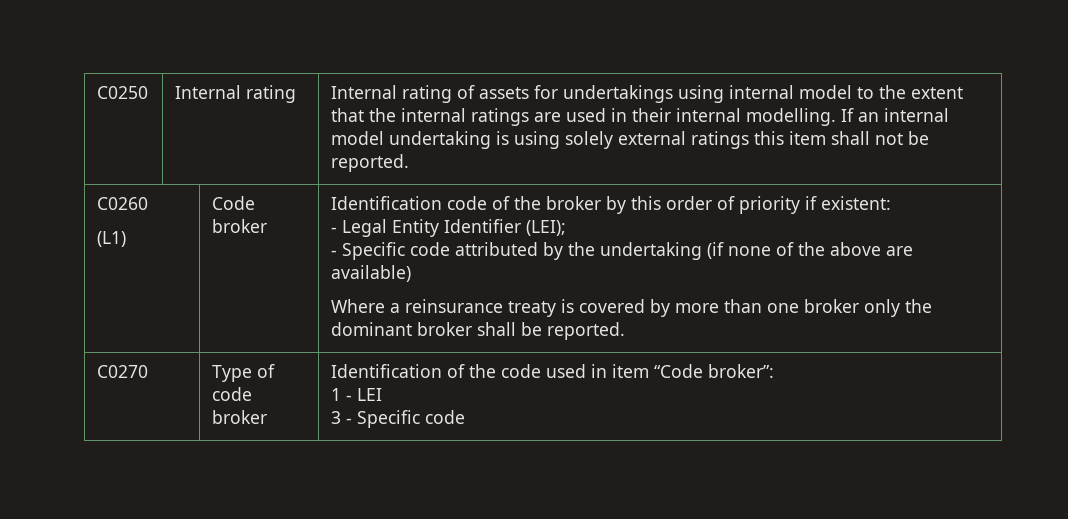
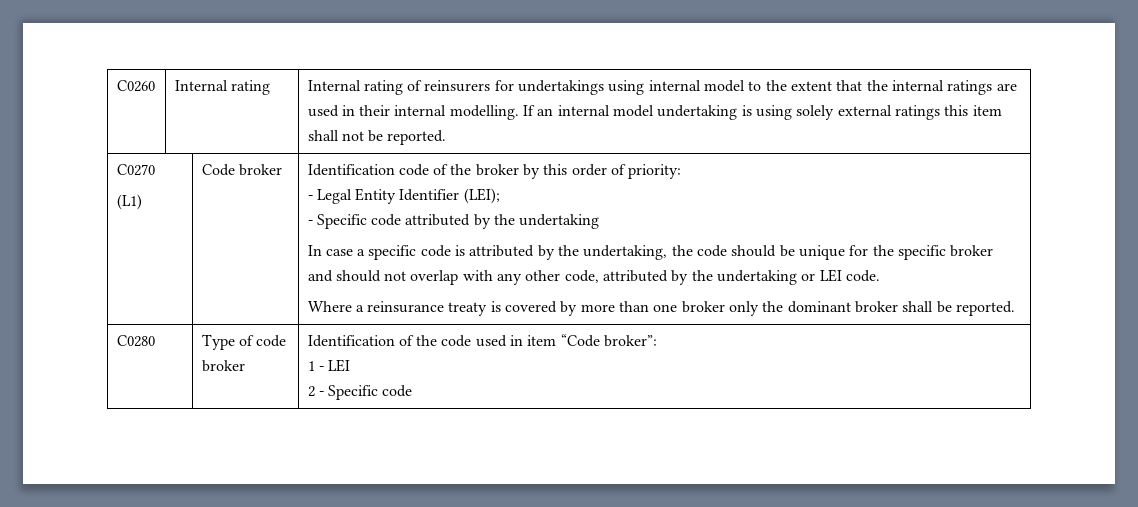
[97,86,149,99] C0250 -> [116,80,155,92] C0260
[479,87,530,99] assets -> [424,80,491,92] reinsurers
[97,197,149,210] C0260 -> [116,164,155,176] C0270
[739,196,892,214] priority if existent: -> [628,164,682,179] priority:
[707,242,914,259] [331,265,412,282] (if none of the above are available) -> [307,245,994,260] [307,269,880,285] // In case a specific code is attributed by the undertaking, the code should be unique for the specific broker and should not overlap with any other code, attributed by the undertaking or LEI code.
[97,365,149,378] C0270 -> [116,335,155,347] C0280
[331,411,342,424] 3 -> [307,386,315,397] 2

